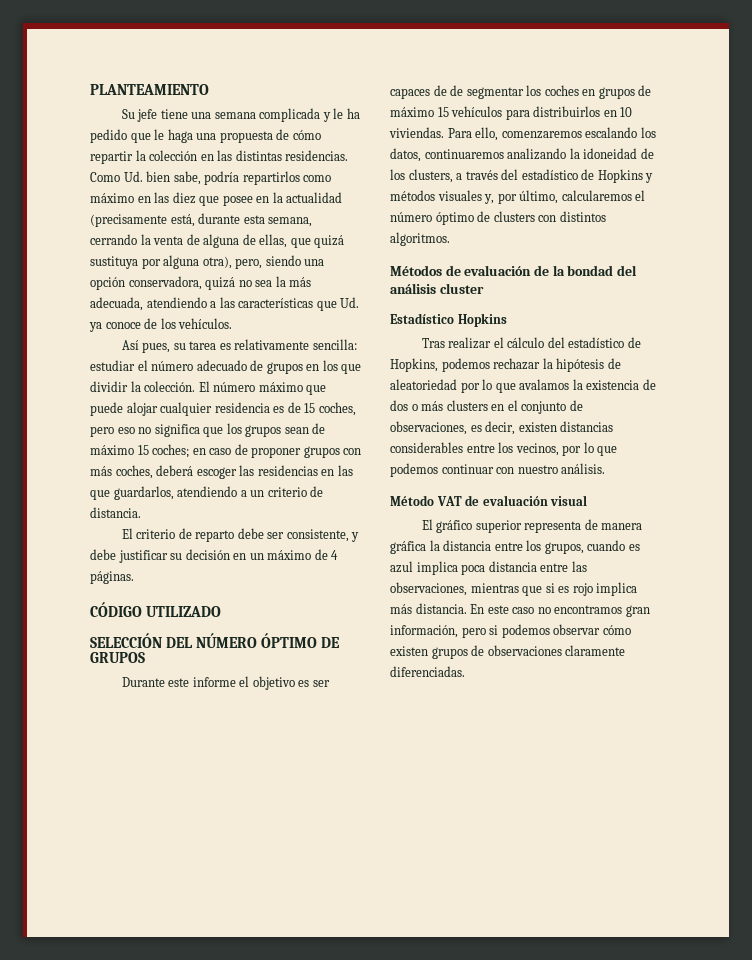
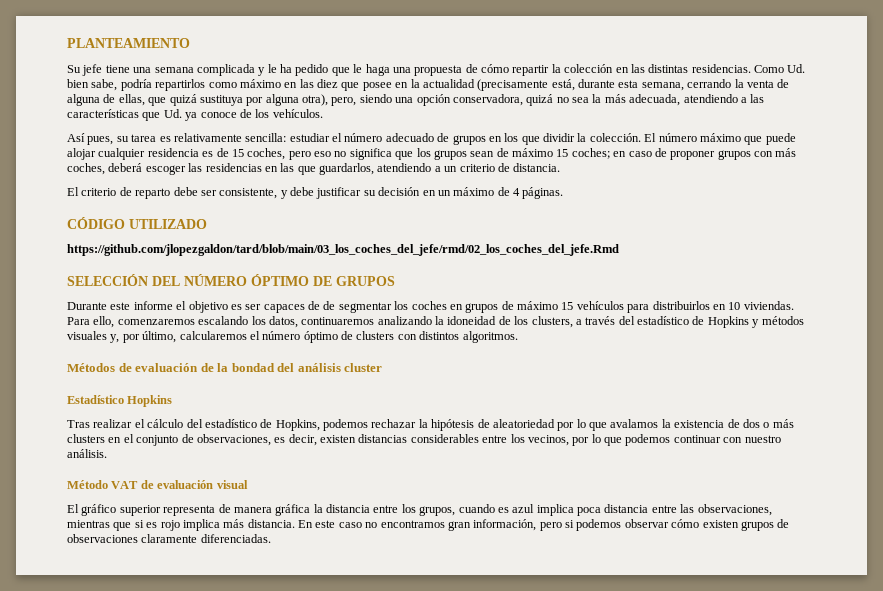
(221, 611) none -> [67,244,619,256] // https://github.com/jlopezgaldon/tard/blob/main/03_los_coches_del_jefe/rmd/02_los_coches_del_jefe.Rmd

